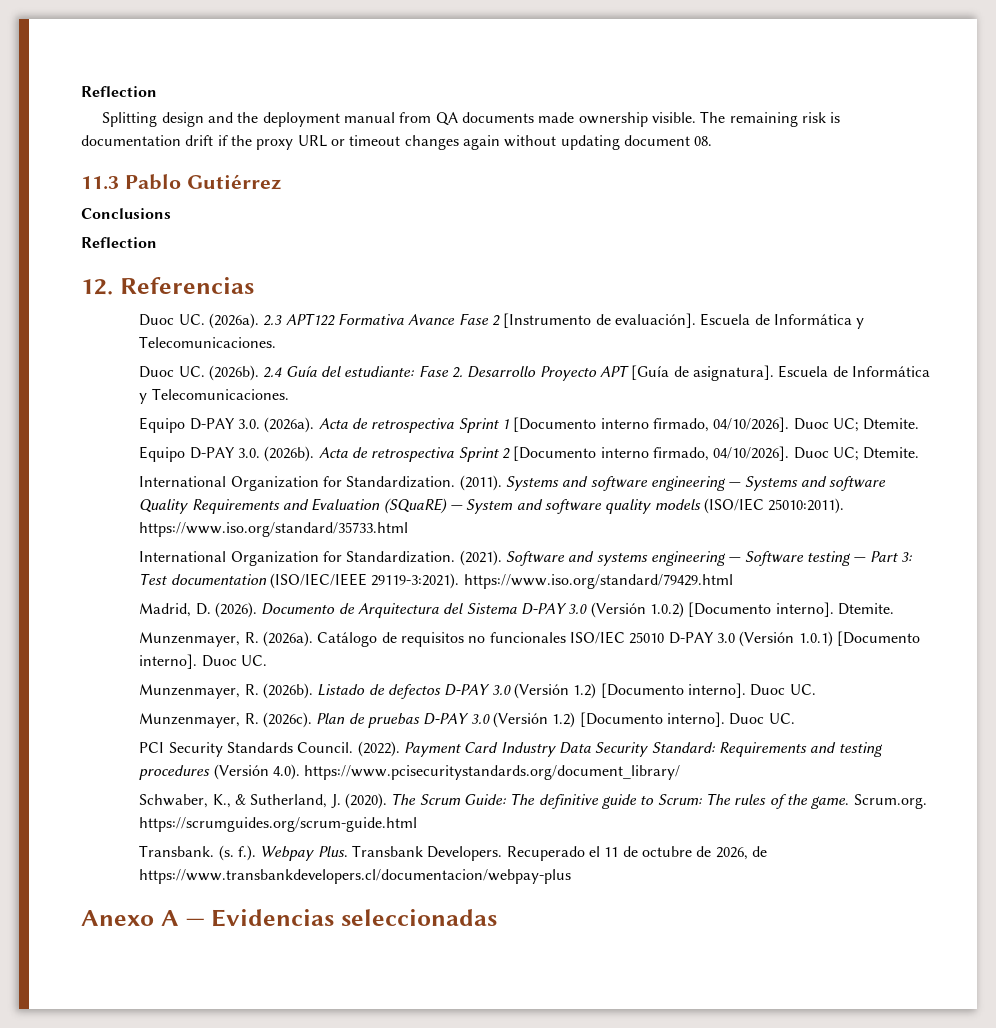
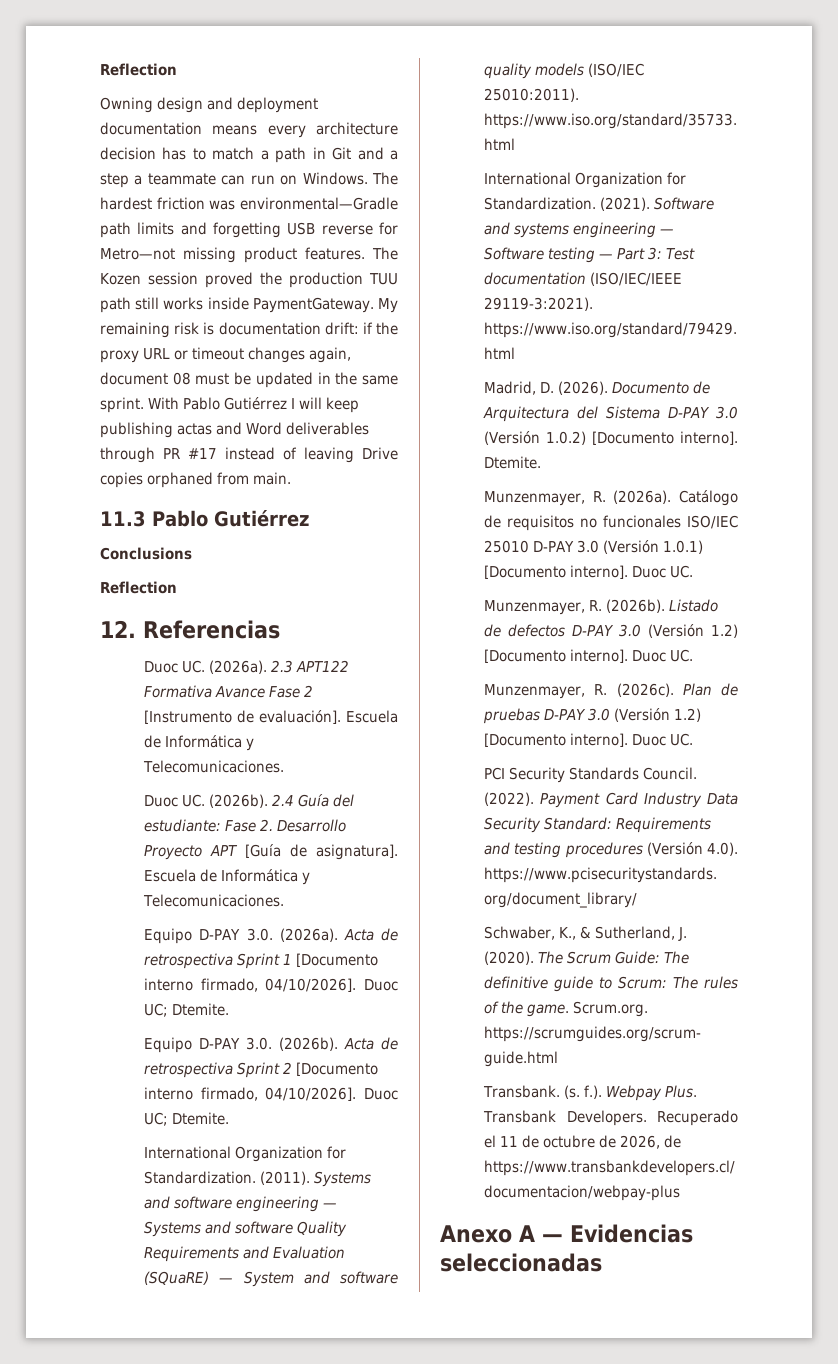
[81,86,157,97] [102,112,158,127] Reflection // Splitting -> [100,63,177,76] [100,97,153,113] Reflection // Owning
[237,111,726,127] the deployment manual from QA documents made ownership visible. The -> [237,97,318,113] [100,122,398,138] [100,147,399,163] [100,172,398,188] [100,197,398,210] [100,222,398,238] [100,247,398,263] [100,272,398,288] [100,297,398,313] deployment documentation means every architecture decision has to match a path in Git and a step a teammate can run on Windows. The hardest friction was environmental—Gradle path limits and forgetting USB reverse for Metro—not missing product features. The Kozen session proved the production TUU path still works inside PaymentGateway. My
[185,135,214,146] drift -> [324,322,359,335] drift:
[462,135,713,150] again without updating document 08. -> [309,347,351,363] [100,372,399,388] [100,397,359,413] [100,422,369,438] [100,447,398,463] [100,472,291,488] again, document 08 must be updated in the same sprint. With Pablo Gutiérrez I will keep publishing actas and Word deliverables through PR #17 instead of leaving Drive copies orphaned from main.

